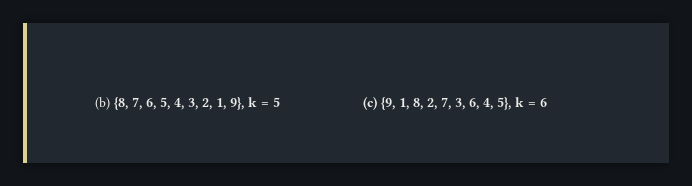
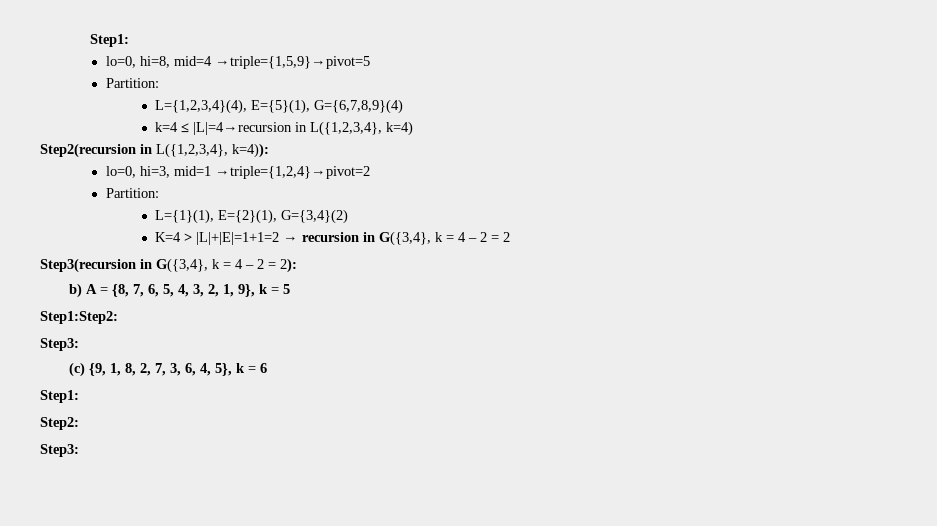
[95,97,110,110] (b) -> [89,34,129,47] [105,56,370,69] [105,78,159,88] [155,99,404,114] [155,121,414,136] [40,143,269,158] [105,166,370,179] [105,188,159,198] [155,209,349,224] [155,231,511,246] [40,258,297,273] [68,283,108,298] Step1: // lo=0, hi=8, mid=4 →triple={1,5,9}→pivot=5 // Partition: // L={1,2,3,4}(4), E={5}(1), G={6,7,8,9}(4) // k=4 ≤ |L|=4→recursion in L({1,2,3,4}, k=4) // Step2(recursion in L({1,2,3,4}, k=4)): // lo=0, hi=3, mid=1 →triple={1,2,4}→pivot=2 // Partition: // L={1}(1), E={2}(1), G={3,4}(2) // K=4 > |L|+|E|=1+1=2 → recursion in G({3,4}, k = 4 – 2 = 2 // Step3(recursion in G({3,4}, k = 4 – 2 = 2): // b) A =
(280, 102) none -> [40,311,118,324] [40,338,79,351] // Step1:Step2: // Step3:
(547, 102) none -> [40,390,79,403] [40,417,79,430] [40,444,79,457] // Step1: // Step2: // Step3:

